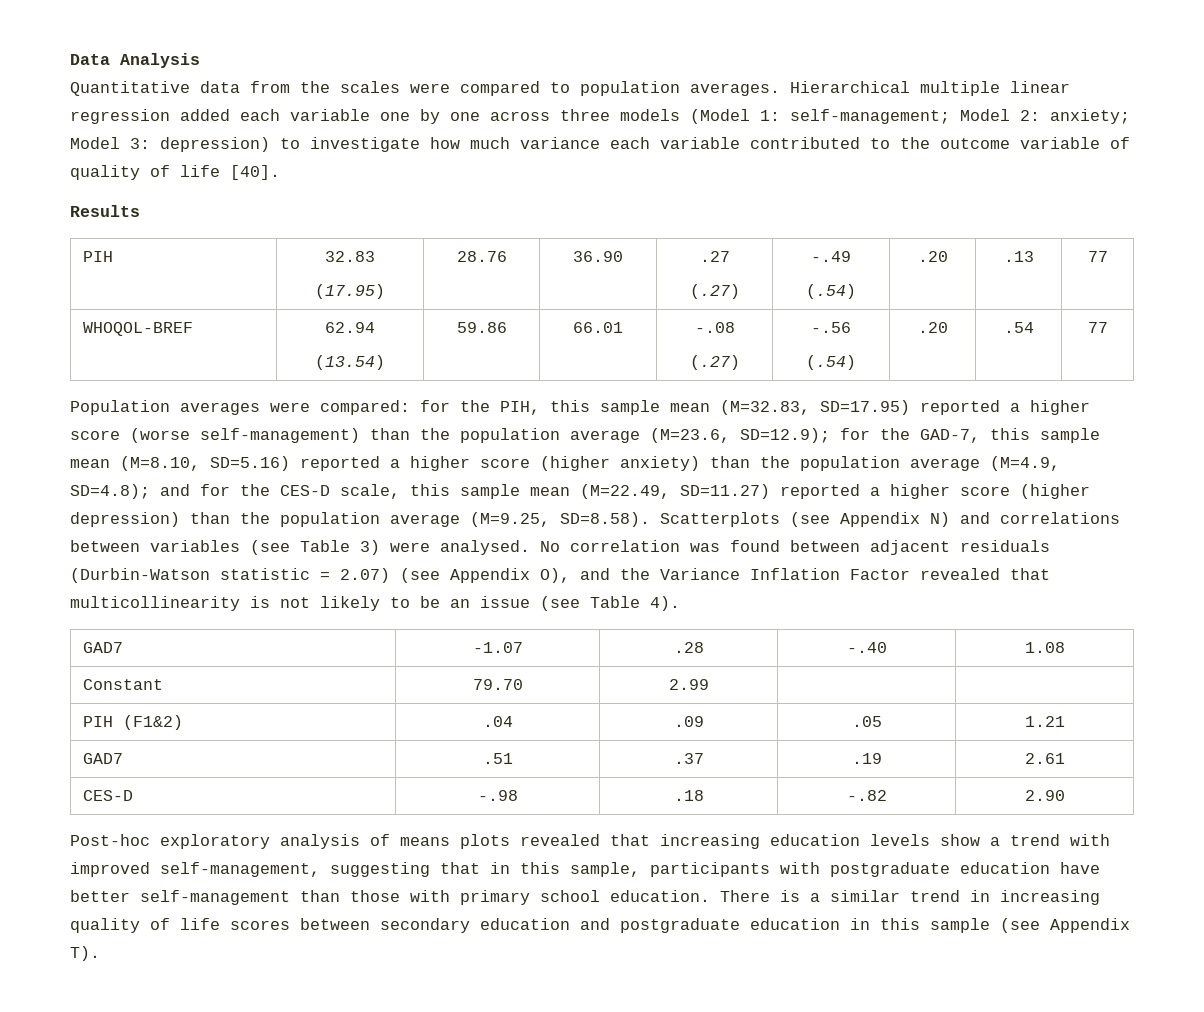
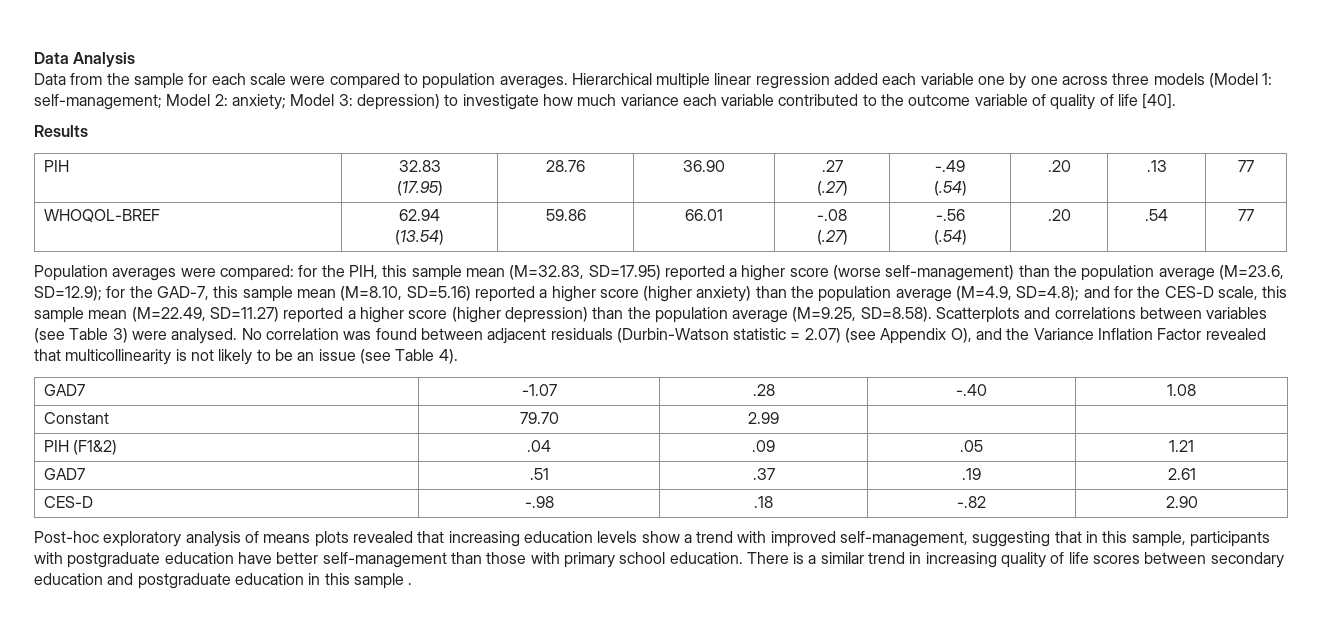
[70,81,400,96] Quantitative data from the scales -> [34,73,286,89] Data from the sample for each scale
[790,512,950,527] (see Appendix N) -> (1021, 315) none
[1000,918,1130,933] [70,946,100,961] (see Appendix T). -> [408,583,413,585] .

